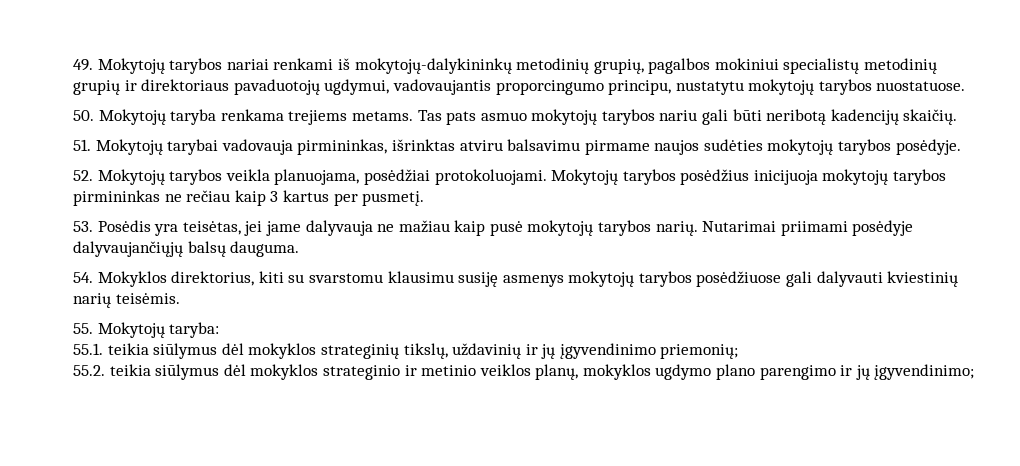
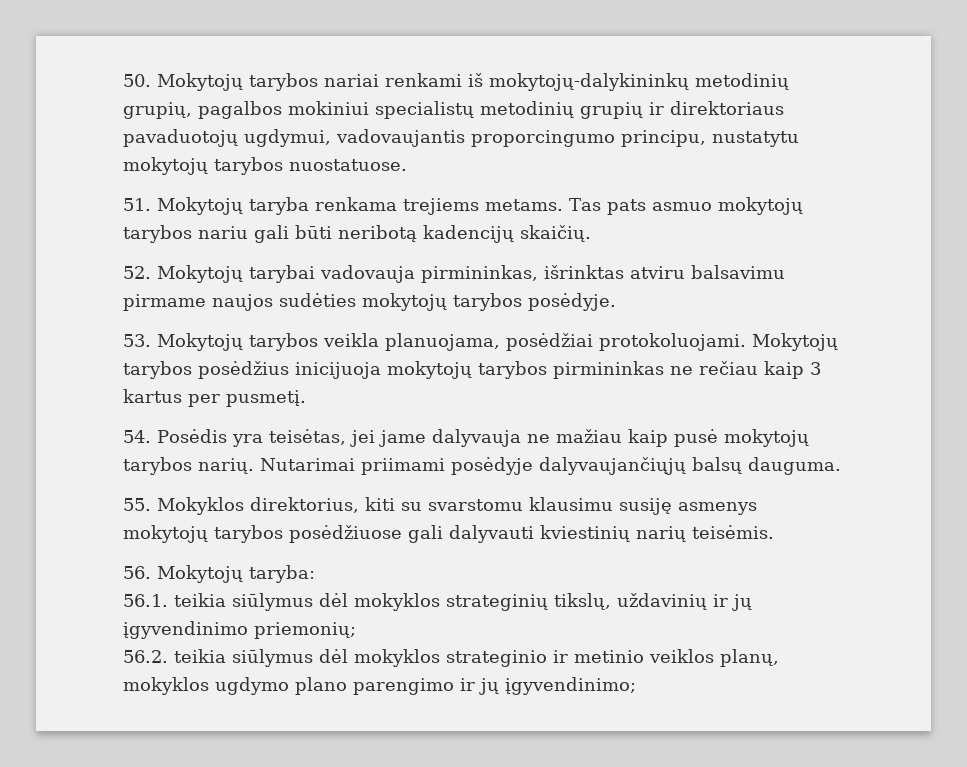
[73,59,93,71] 49. -> [123,74,151,87] 50.
[73,110,94,121] 50. -> [123,198,151,211] 51.
[73,139,91,151] 51. -> [123,266,151,279] 52.
[73,170,93,181] 52. -> [123,334,151,347] 53.
[73,221,93,232] 53. -> [123,430,151,443] 54.
[73,272,93,283] 54. -> [123,498,151,511] 55.
[73,323,93,334] 55. -> [123,566,151,579] 56.
[73,343,103,355] 55.1. -> [123,594,168,607] 56.1.
[73,365,105,376] 55.2. -> [123,650,168,663] 56.2.

